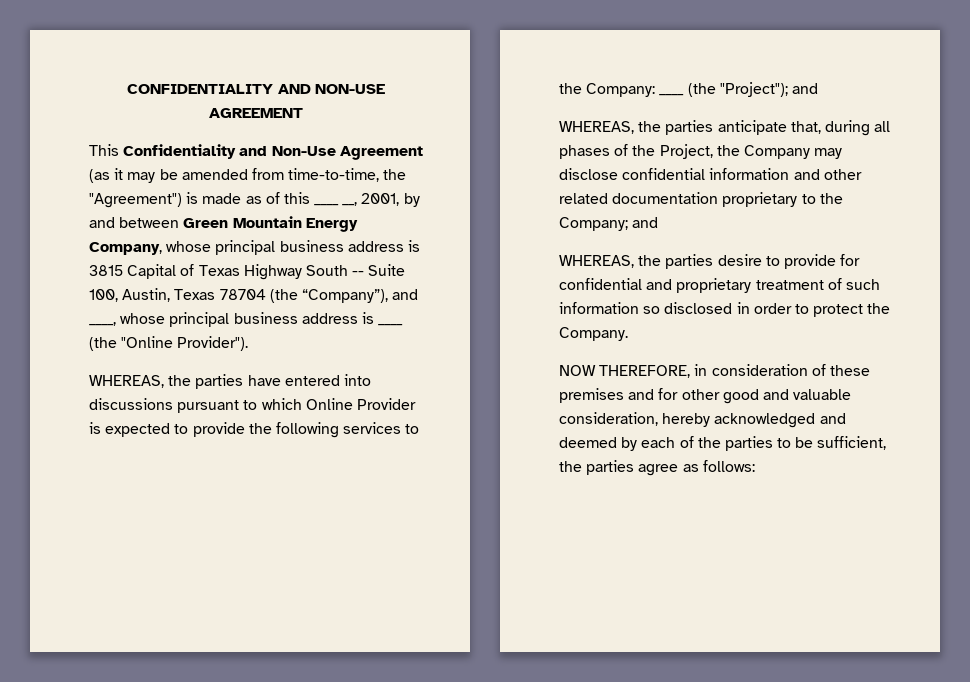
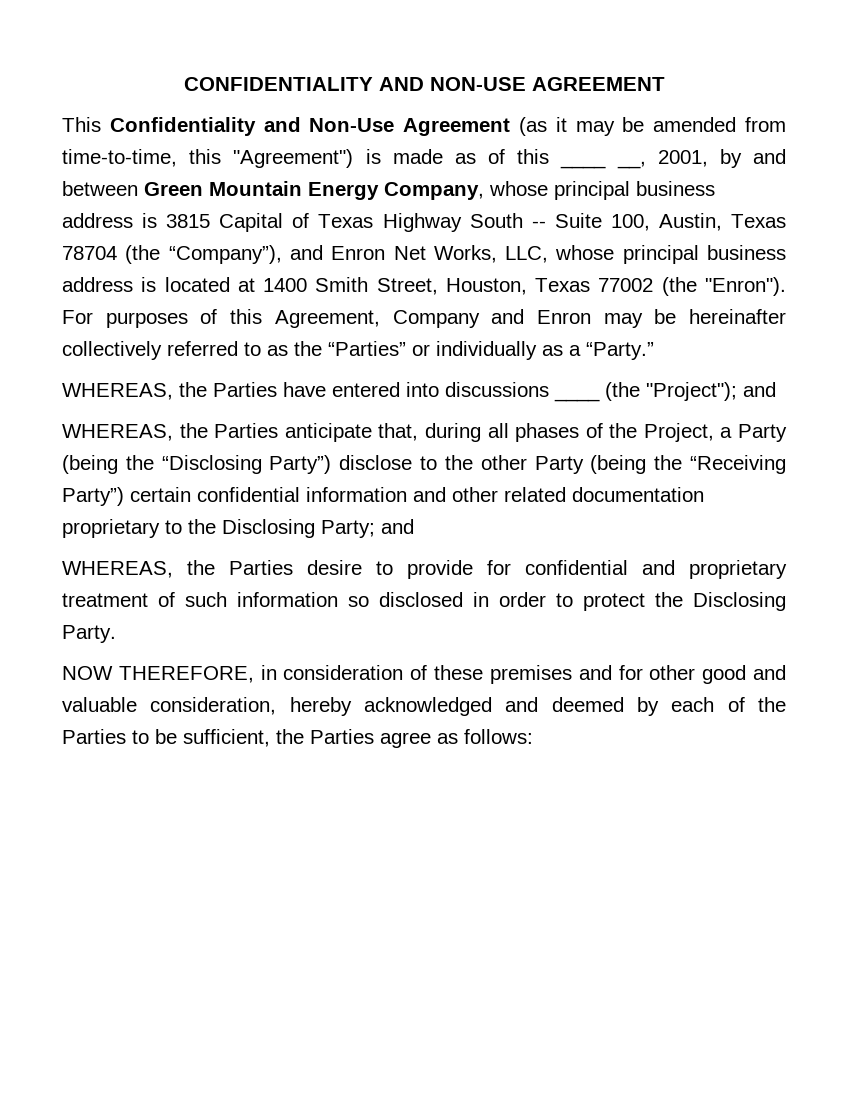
[383,169,407,180] the -> [189,149,222,164] this
[89,312,374,327] [378,324,404,326] [89,336,249,351] [89,374,244,389] ____, whose principal business address is ____ (the "Online Provider"). // WHEREAS, the parties -> [331,245,786,264] [62,277,786,296] [62,309,786,328] [62,341,654,360] [62,382,277,400] Enron Net Works, LLC, whose principal business address is located at 1400 Smith Street, Houston, Texas 77002 (the "Enron"). For purposes of this Agreement, Company and Enron may be hereinafter collectively referred to as the “Parties” or individually as a “Party.” // WHEREAS, the Parties
[177,398,416,413] [89,422,420,438] [559,83,656,97] pursuant to which Online Provider is expected to provide the following services to the Company: -> (549, 389) none
[665,120,714,135] parties -> [214,423,279,438] Parties
[716,145,843,159] [559,168,618,180] the Company may disclose -> [720,424,788,442] [62,455,787,474] [62,487,191,506] a Party (being the “Disclosing Party”) disclose to the other Party (being the “Receiving Party”) certain
[559,217,659,231] [559,254,714,269] Company; and // WHEREAS, the parties -> [222,519,414,538] [62,560,293,578] Disclosing Party; and // WHEREAS, the Parties
[559,327,628,341] Company. -> [693,592,786,611] [62,625,116,643] Disclosing Party.
[724,436,773,451] parties -> [62,729,126,744] Parties
[586,460,635,475] parties -> [310,729,374,744] Parties

